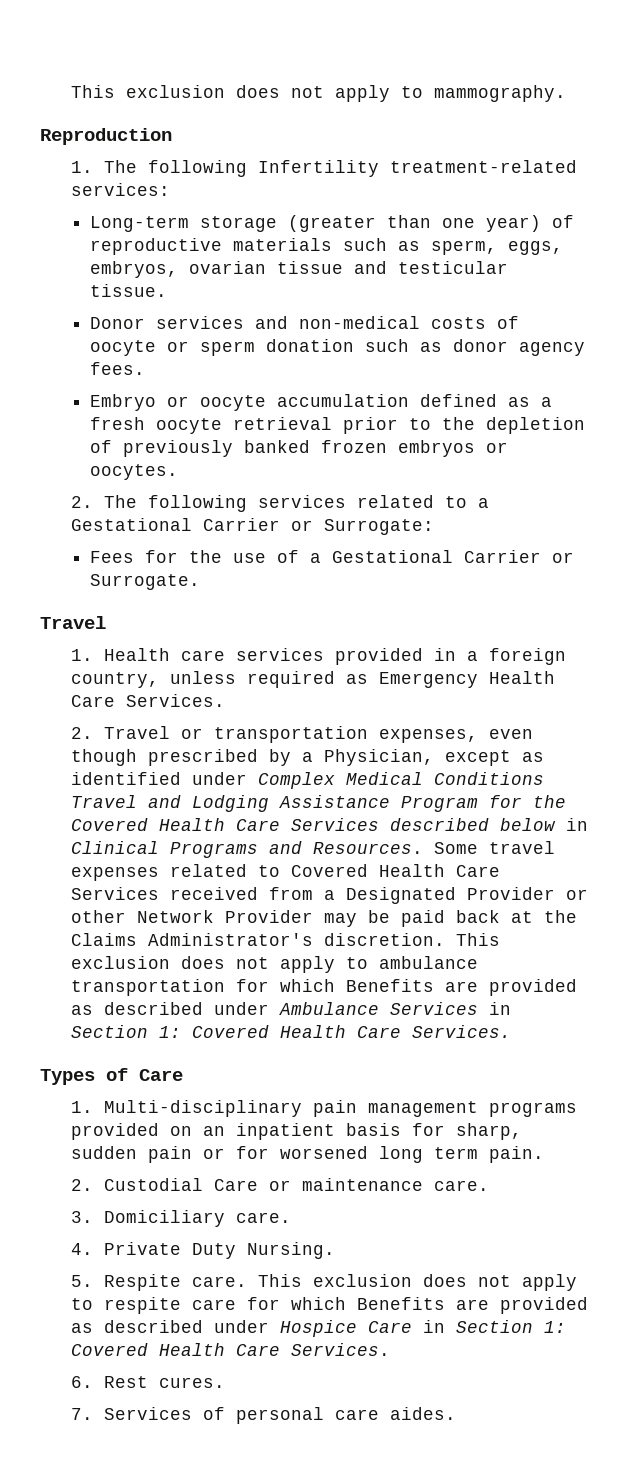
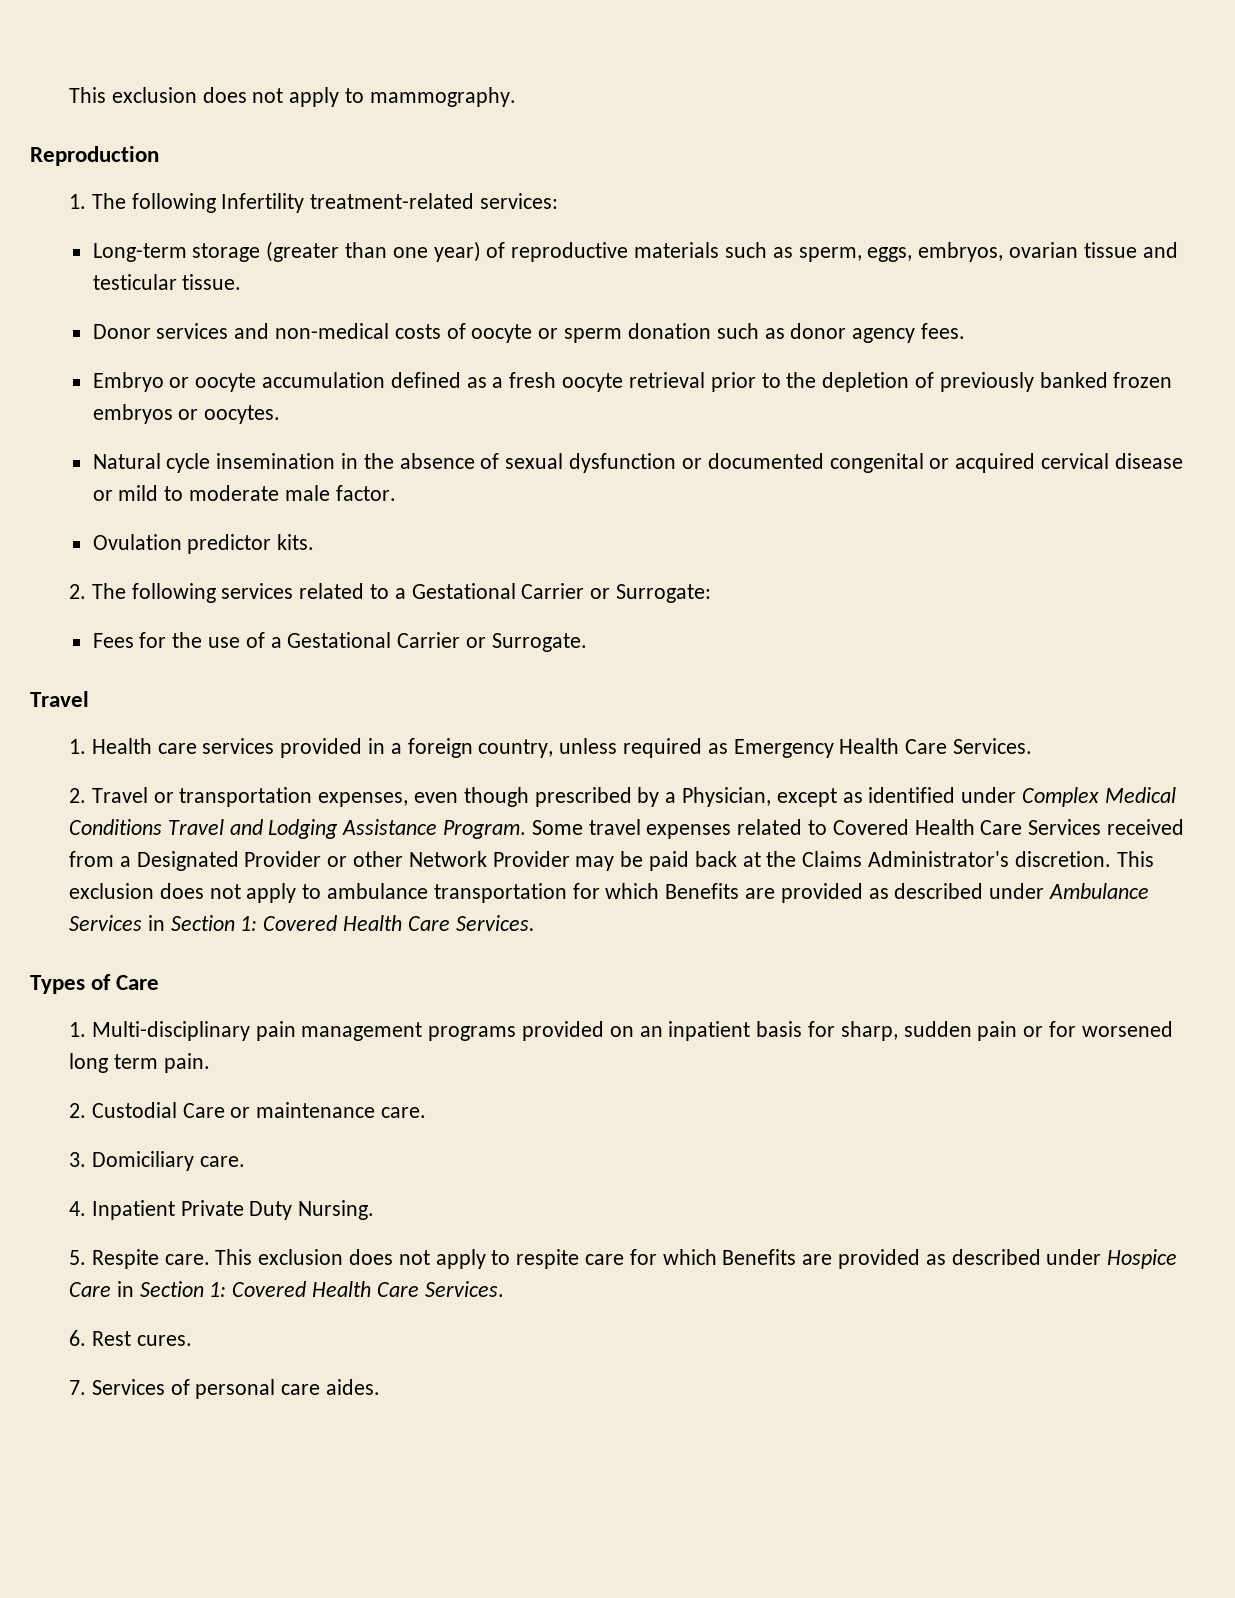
(179, 472) none -> [92,453,1183,473] [92,485,396,501] [92,534,315,554] // Natural cycle insemination in the absence of sexual dysfunction or documented congenital or acquired cervical disease or mild to moderate male factor. // Ovulation predictor kits.
[400,795,566,812] [70,818,588,831] [70,841,423,858] Program for the Covered Health Care Services described below in Clinical Programs and Resources. -> [443,820,527,839] Program.
(93, 1249) none -> [91,1200,175,1220] Inpatient

